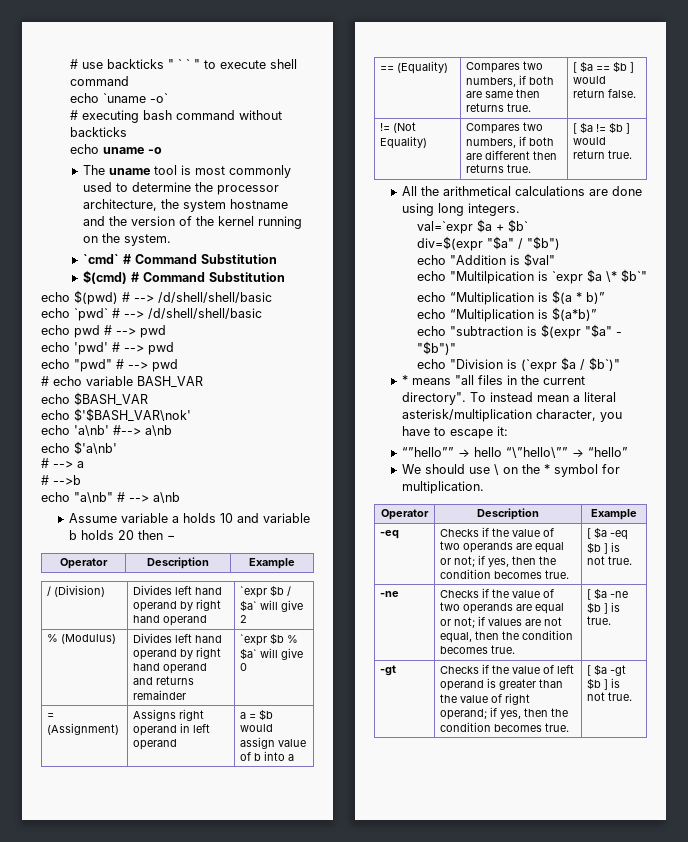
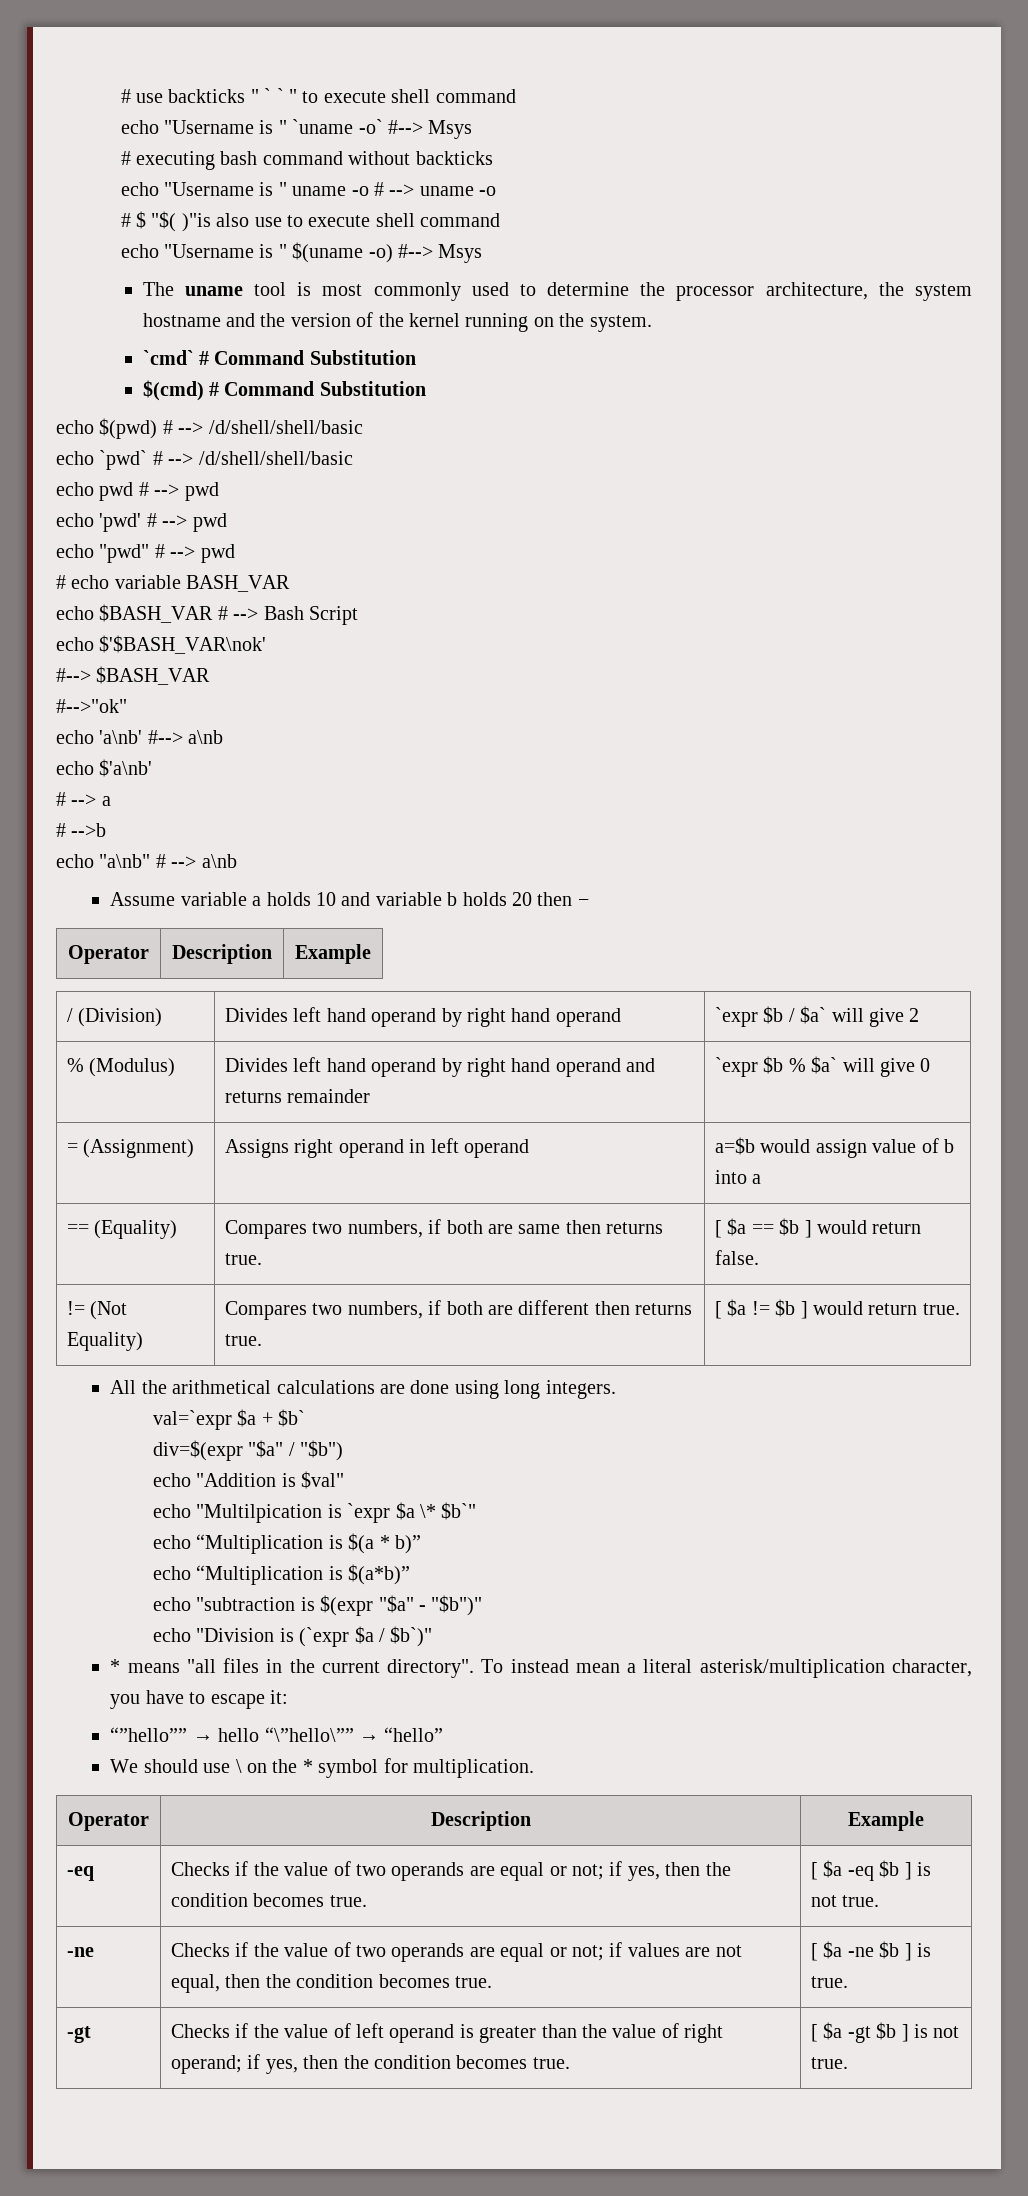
(99, 98) none -> [163,120,287,134] "Username is "
(168, 98) none -> [387,120,473,139] #--> Msys
[102,147,162,154] uname -o -> [163,182,497,196] [120,211,501,232] [120,242,483,263] "Username is " uname -o # --> uname -o // # $ "$( )"is also use to execute shell command // echo "Username is " $(uname -o) #--> Msys
(148, 399) none -> [217,606,358,625] # --> Bash Script
(191, 415) none -> [56,666,211,685] [56,699,127,713] // #--> $BASH_VAR // #-->"ok"
[240,709,274,721] a = $b -> [715,1137,756,1155] a=$b

